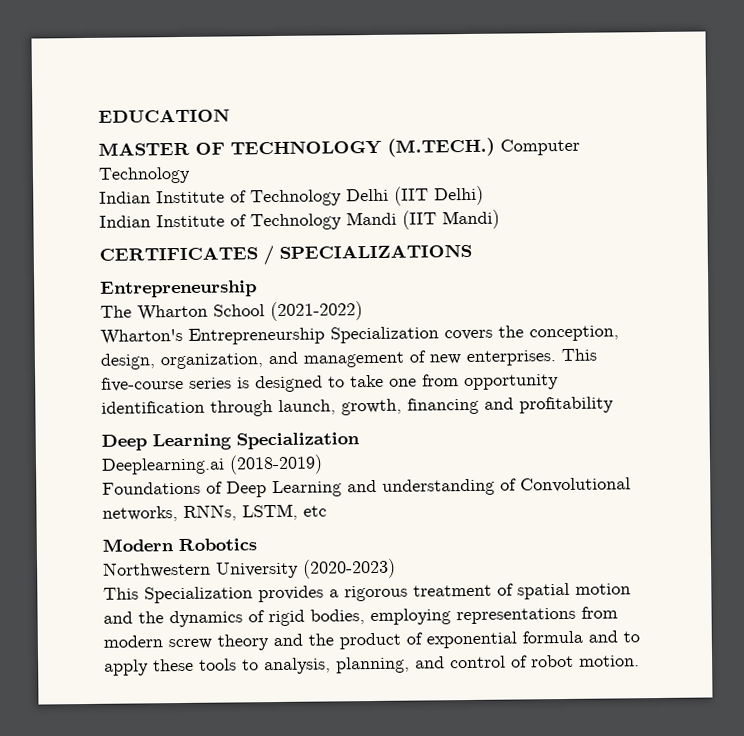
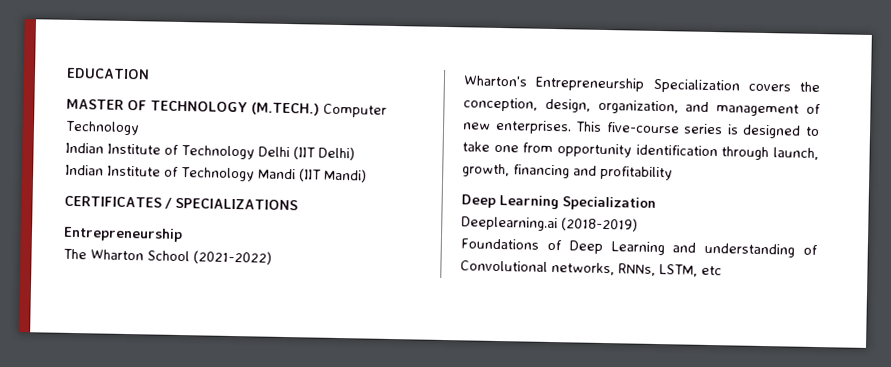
[102,538,257,552] [103,558,396,579] [103,582,631,604] [103,606,618,628] [103,630,640,651] [104,654,640,676] // Modern Robotics // Northwestern University (2020-2023) // This Specialization provides a rigorous treatment of spatial motion and the dynamics of rigid bodies, employing representations from modern screw theory and the product of exponential formula and to apply these tools to analysis, planning, and control of robot motion. -> (722, 270) none

